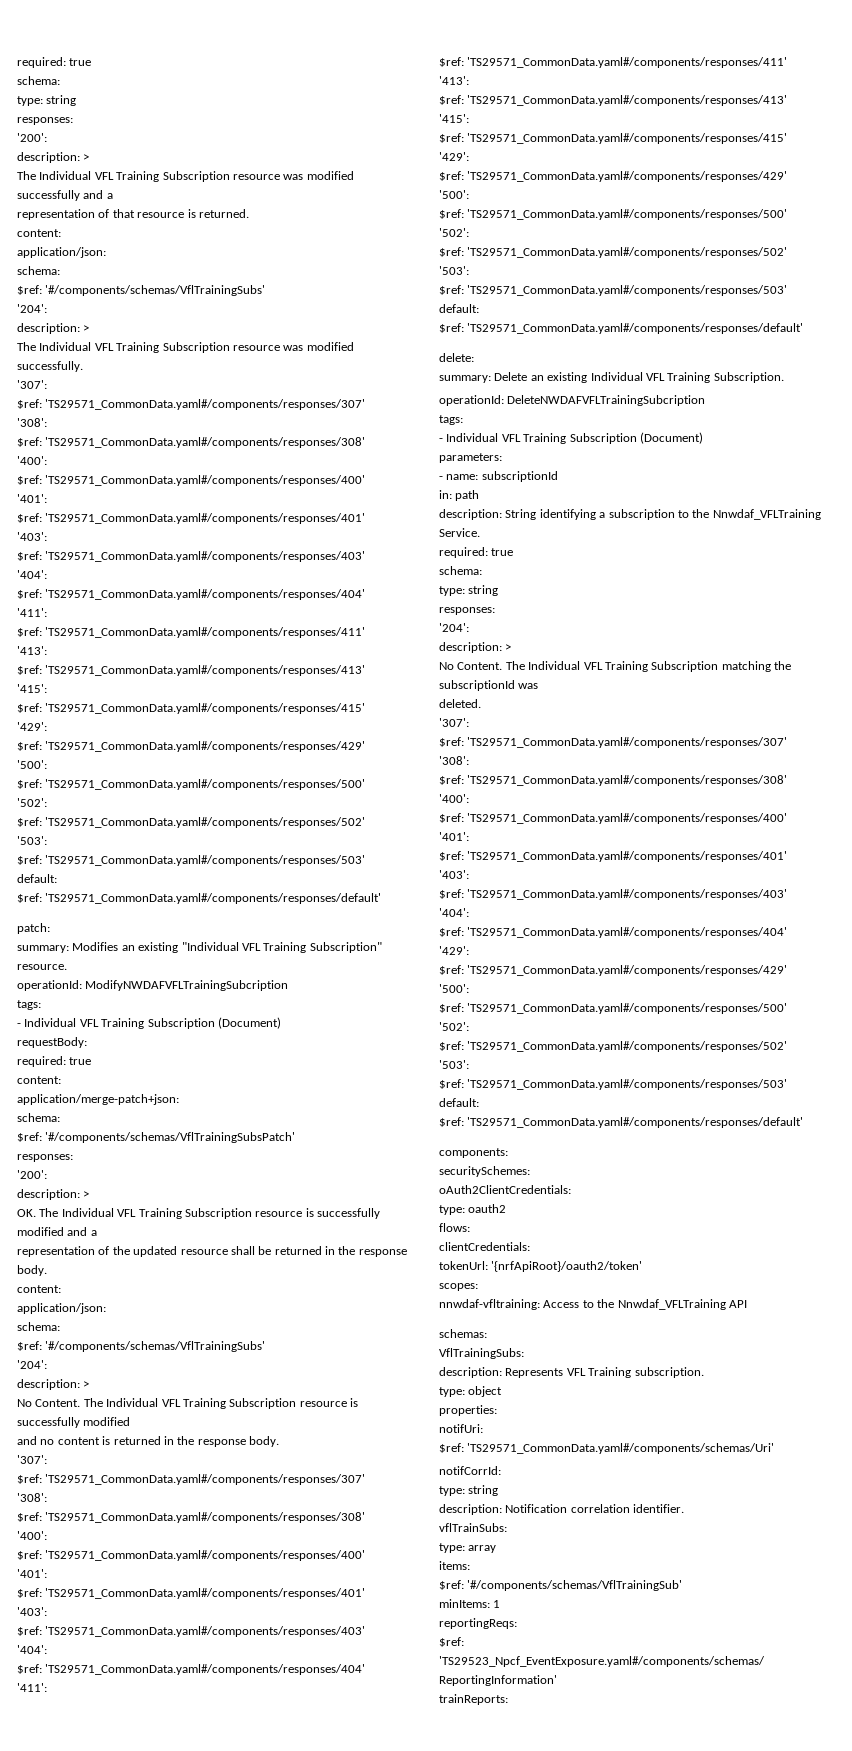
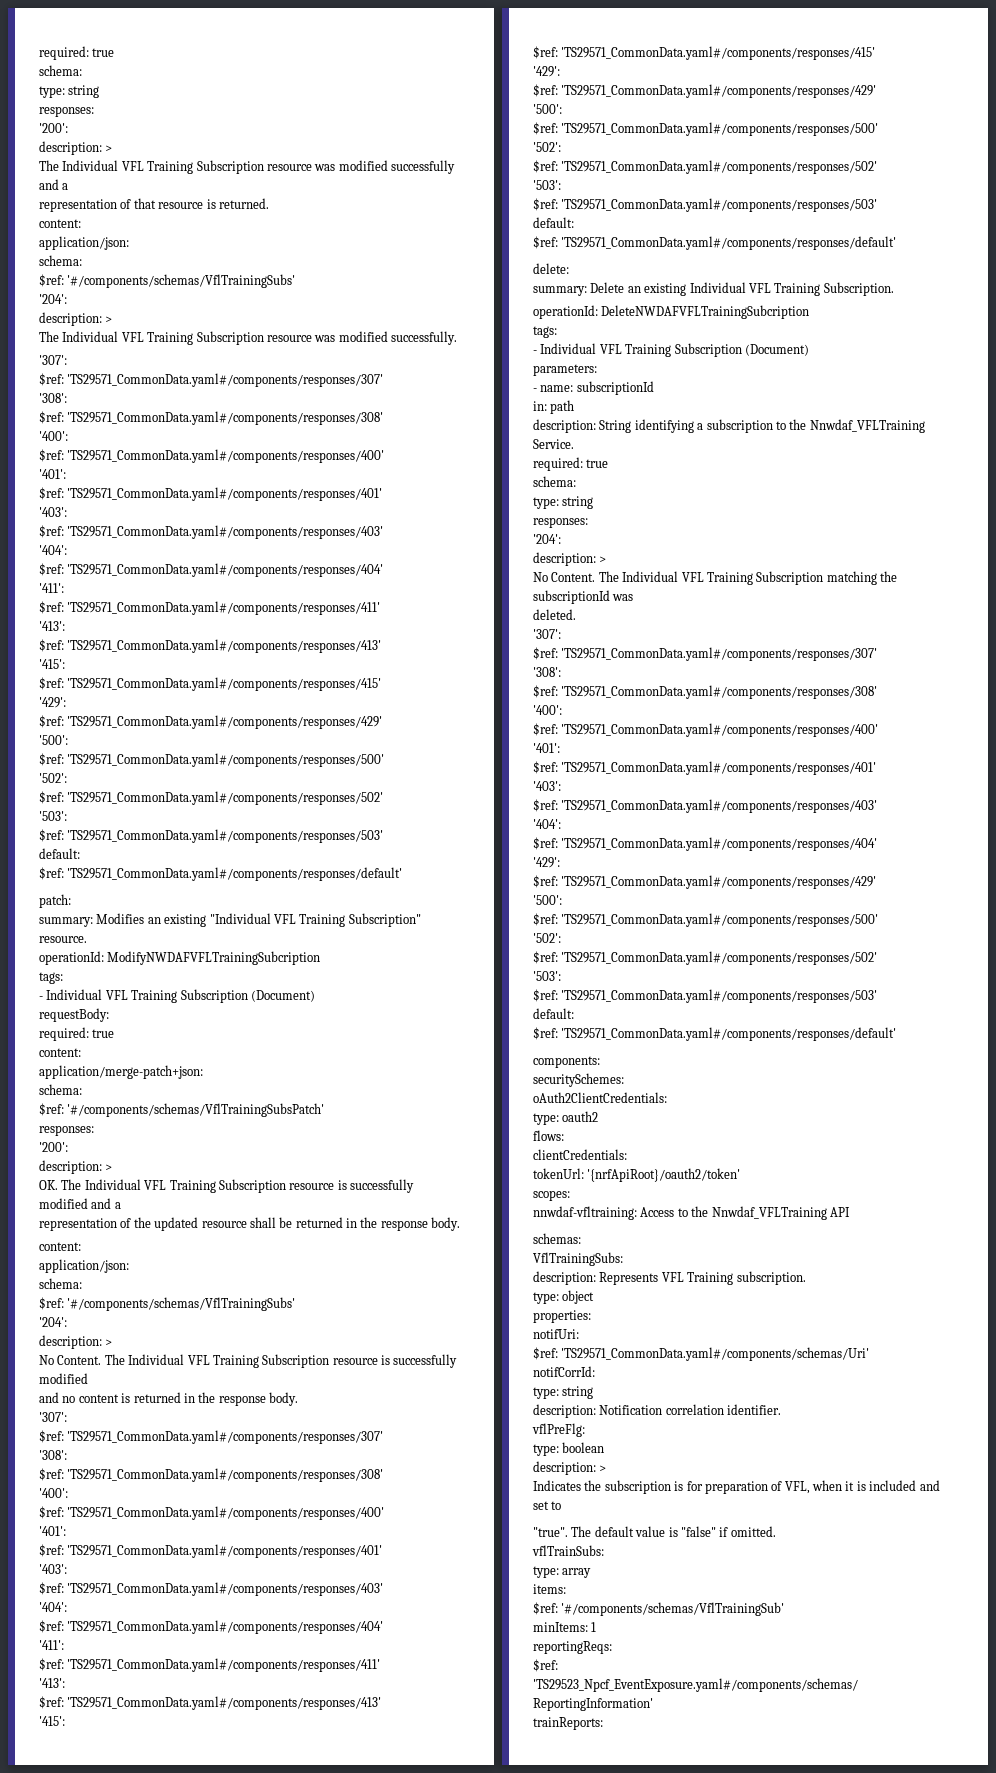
(685, 1508) none -> [532,1423,585,1437] [533,1442,605,1456] [533,1461,607,1475] [533,1480,940,1494] [533,1501,562,1510] [533,1526,776,1537] // vflPreFlg: // type: boolean // description: > // Indicates the subscription is for preparation of VFL, when it is included and set to // "true". The default value is "false" if omitted.

